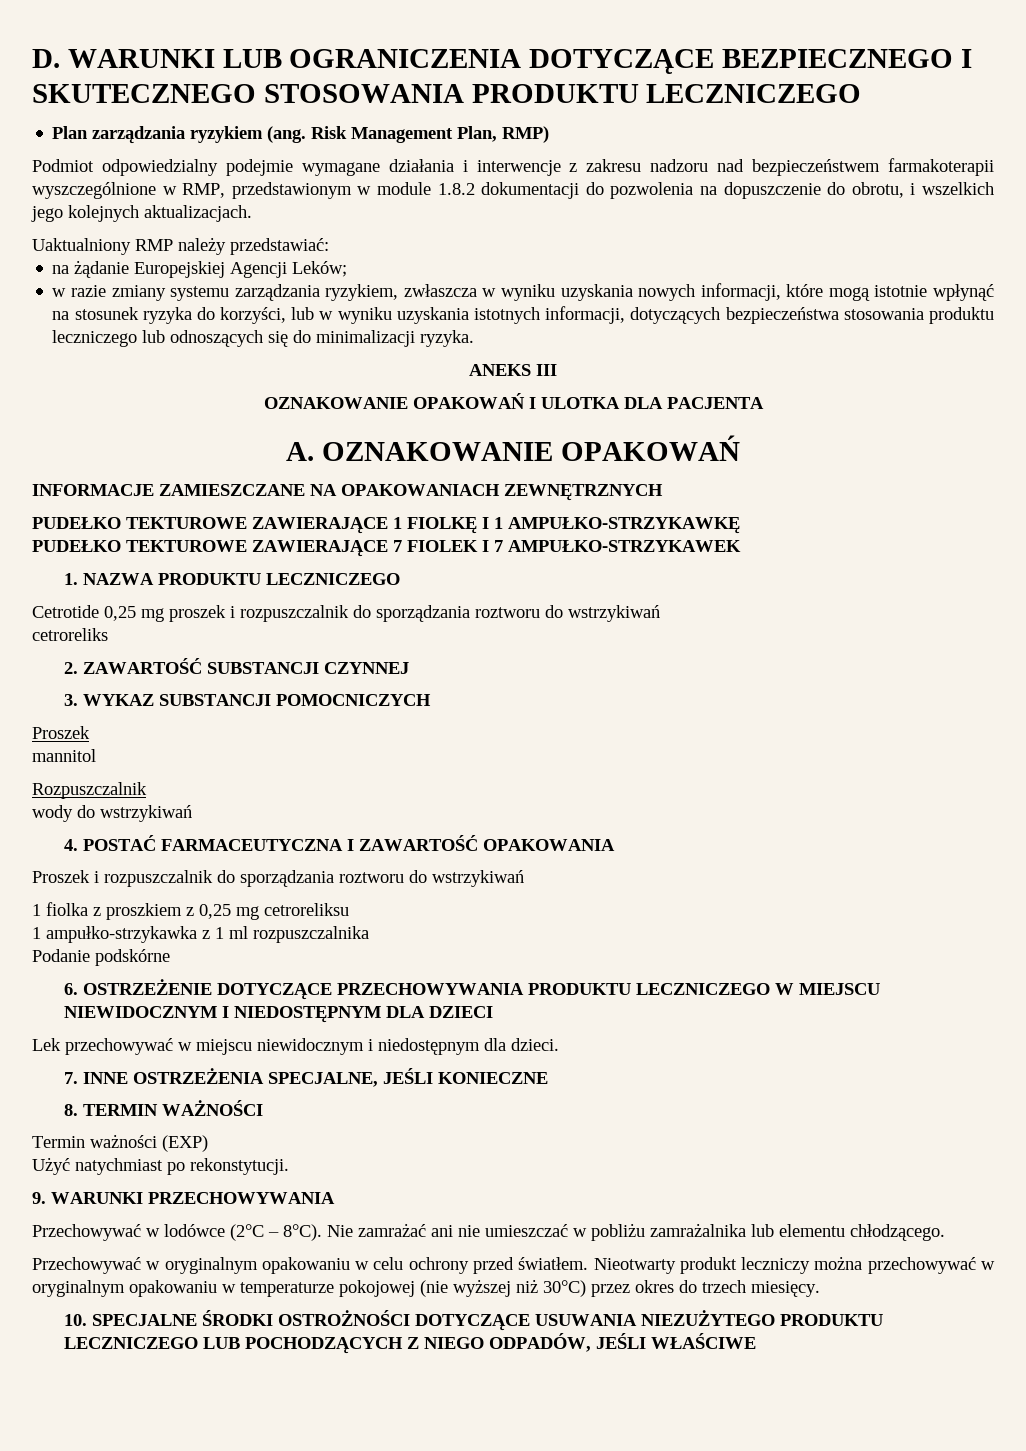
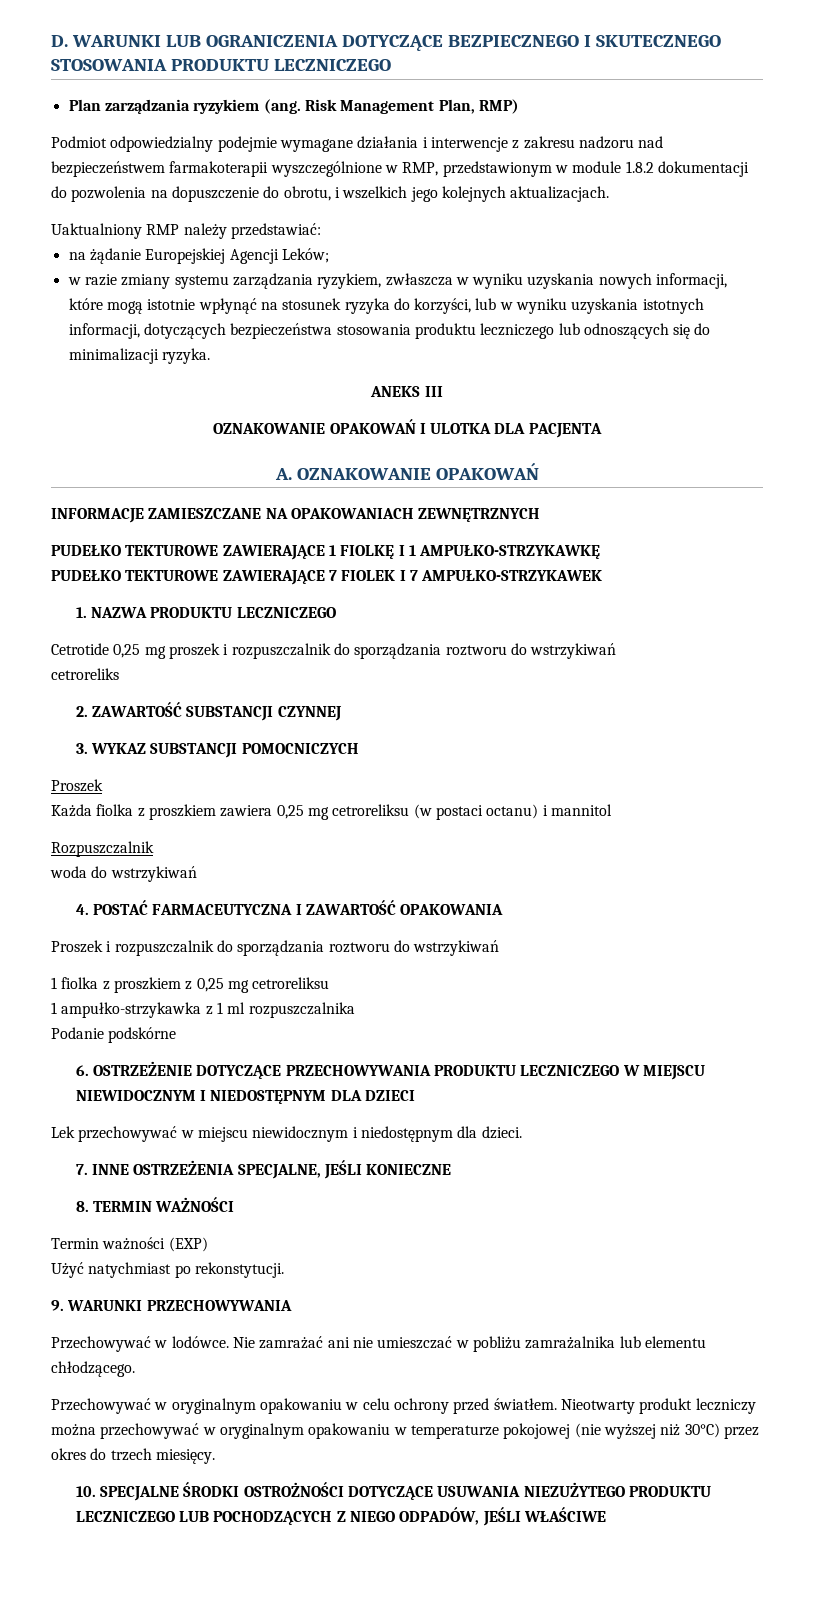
(90, 732) none -> [51,804,548,820] Każda fiolka z proszkiem zawiera 0,25 mg cetroreliksu (w postaci octanu) i
[32,805,73,822] wody -> [50,866,87,878] woda
[164,1224,322,1241] lodówce (2°C – 8°C). -> [171,1336,229,1348] lodówce.

